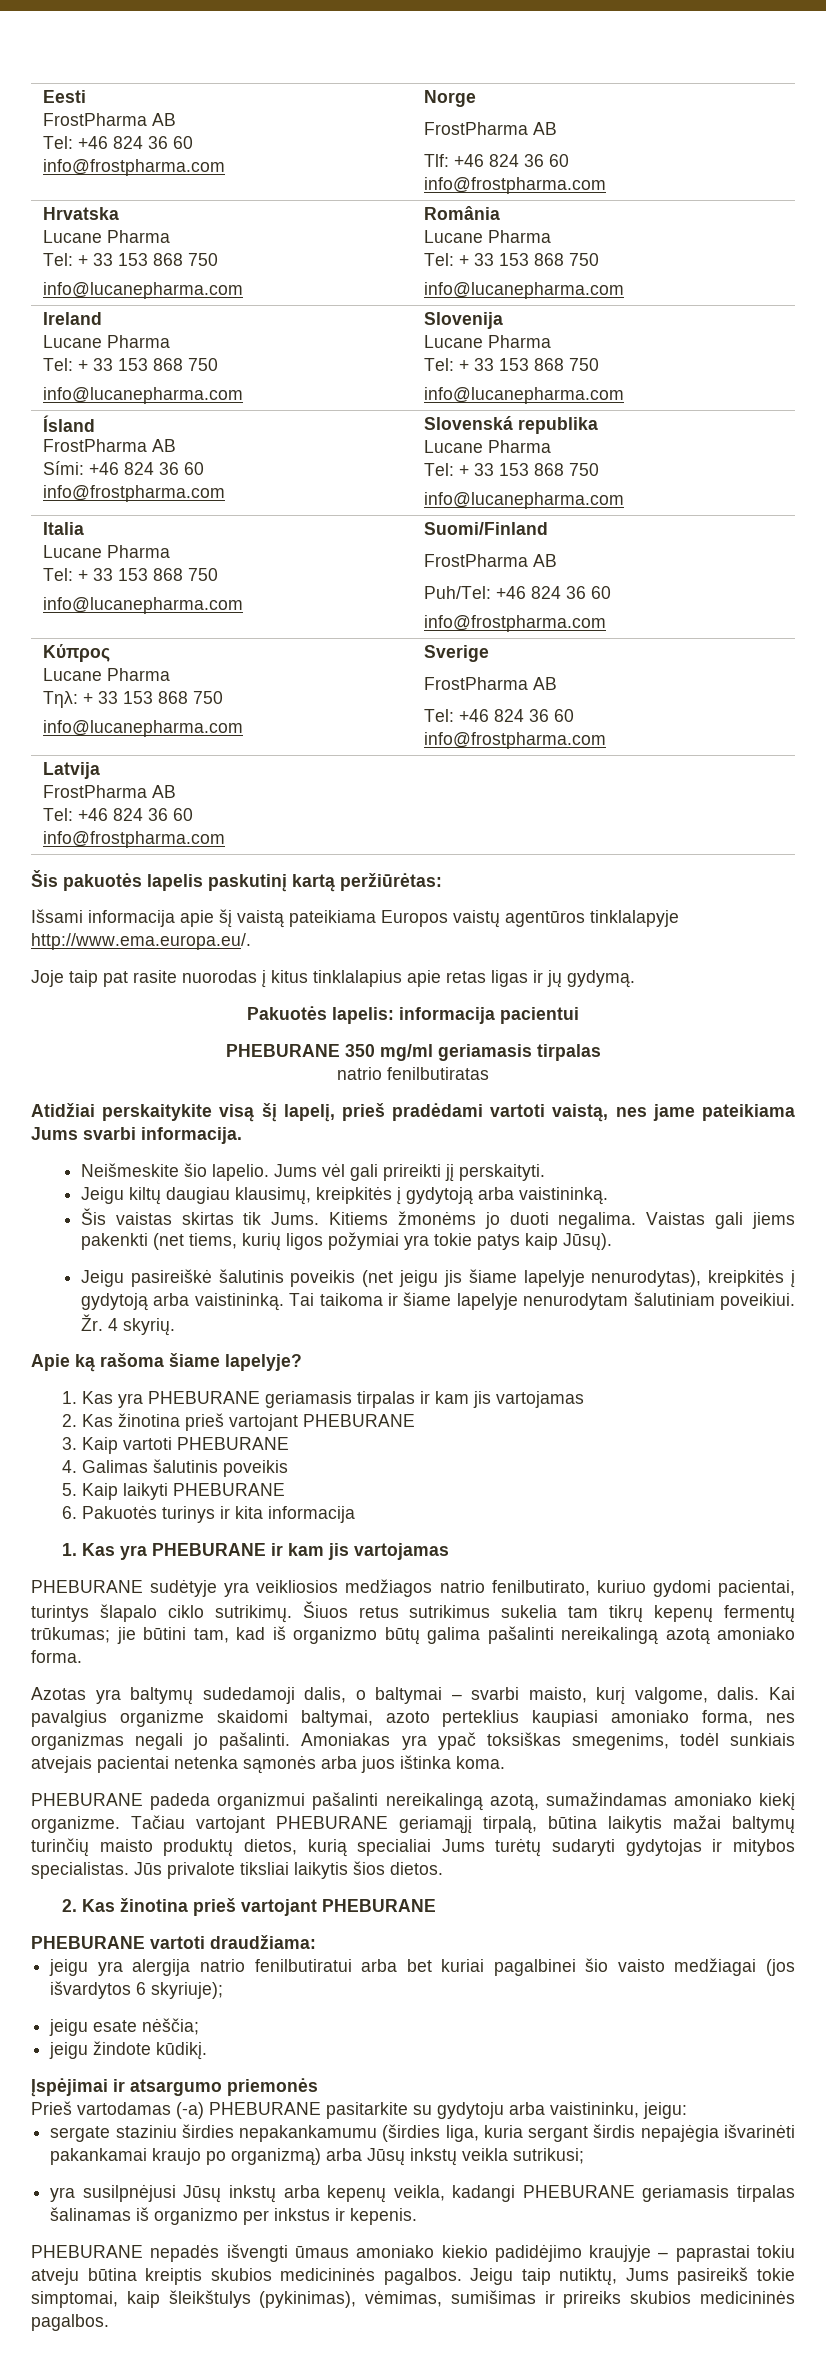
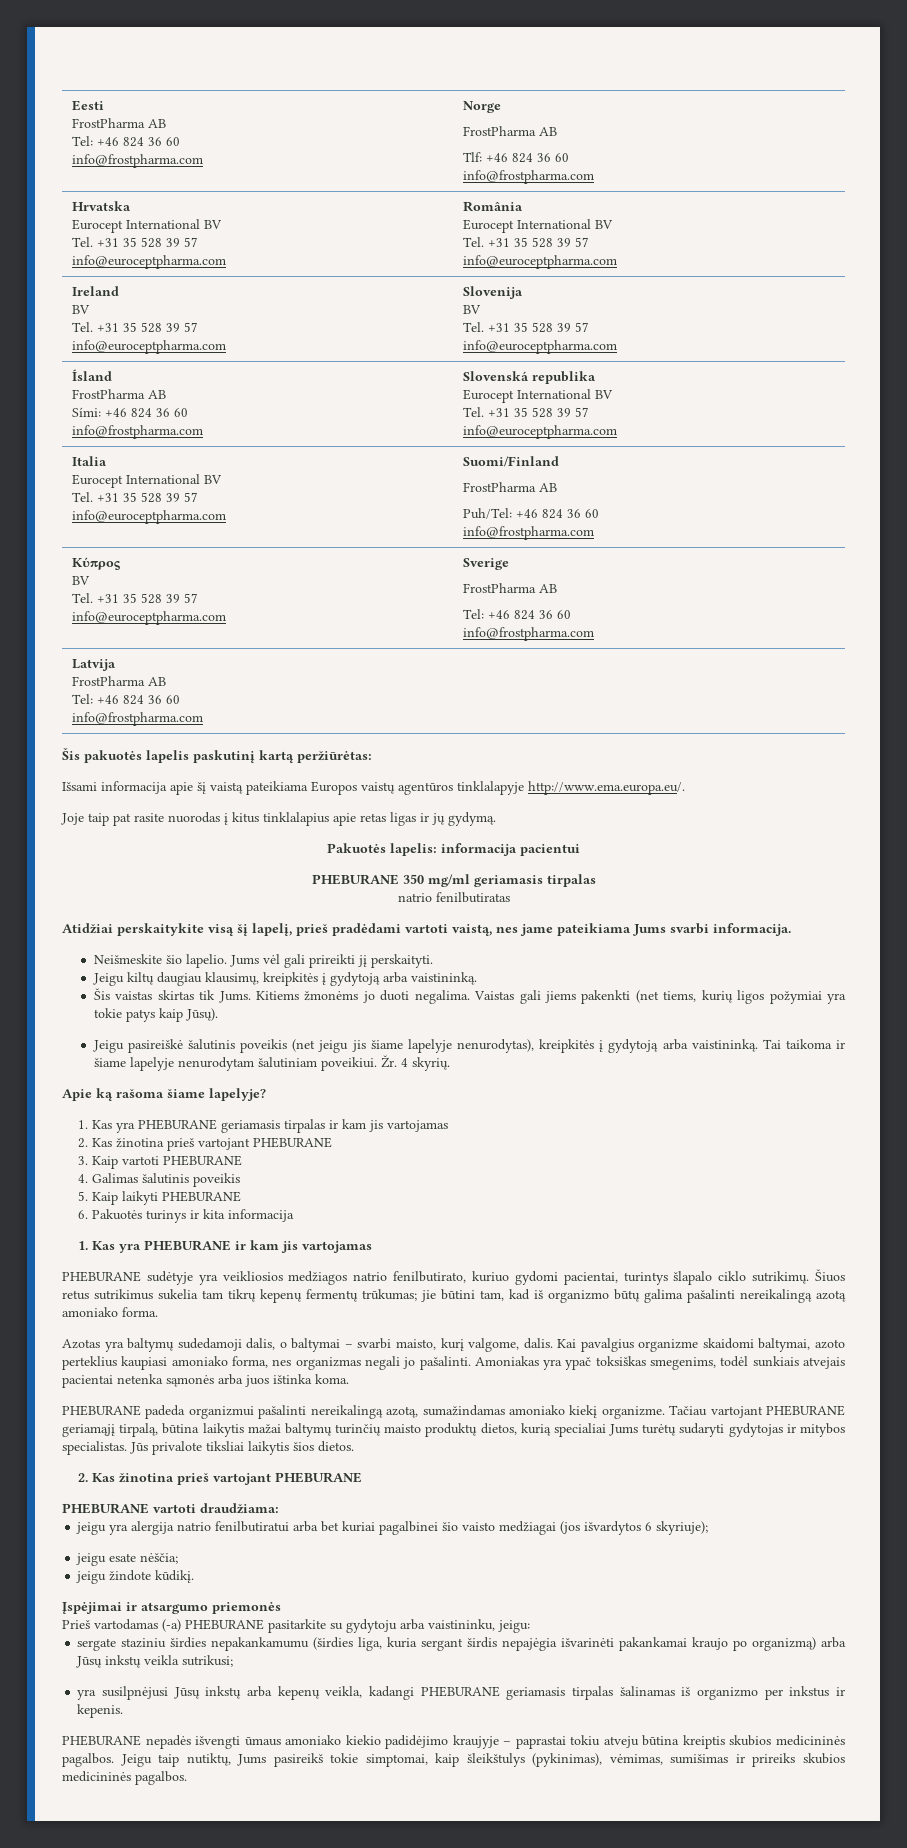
[42,230,170,243] [42,253,218,266] [42,282,243,299] [423,206,500,220] [423,230,551,243] [423,253,599,266] [423,282,624,299] [42,312,102,325] [42,335,170,348] [42,358,218,371] [42,387,243,404] [423,312,503,329] [423,335,551,348] [423,358,599,371] [423,387,624,404] Lucane Pharma // Tel: + 33 153 868 750 // info@lucanepharma.com | România // Lucane Pharma // Tel: + 33 153 868 750 // info@lucanepharma.com // Ireland // Lucane Pharma // Tel: + 33 153 868 750 // info@lucanepharma.com | Slovenija // Lucane Pharma // Tel: + 33 153 868 750 // info@lucanepharma.com -> [71,219,222,233] [71,237,198,248] [71,255,226,269] [462,201,523,212] [462,219,613,233] [462,237,589,248] [462,255,617,269] [71,286,119,296] [71,305,90,314] [71,322,198,333] [71,340,226,354] [462,286,523,299] [462,305,481,314] [462,322,589,333] [462,340,617,354] Eurocept International BV // Tel. +31 35 528 39 57 // info@euroceptpharma.com | România // Eurocept International BV // Tel. +31 35 528 39 57 // info@euroceptpharma.com // Ireland // BV // Tel. +31 35 528 39 57 // info@euroceptpharma.com | Slovenija // BV // Tel. +31 35 528 39 57 // info@euroceptpharma.com
[423,440,551,453] [423,463,599,476] [423,492,624,509] [42,522,84,535] [42,545,170,558] [42,568,218,581] [42,597,243,614] Lucane Pharma // Tel: + 33 153 868 750 // info@lucanepharma.com // Italia // Lucane Pharma // Tel: + 33 153 868 750 // info@lucanepharma.com -> [462,389,613,403] [462,407,589,418] [462,425,617,439] [71,456,107,466] [71,474,222,488] [71,492,198,503] [71,510,226,524] Eurocept International BV // Tel. +31 35 528 39 57 // info@euroceptpharma.com // Italia // Eurocept International BV // Tel. +31 35 528 39 57 // info@euroceptpharma.com
[42,668,170,681] [42,691,223,708] [42,720,243,737] Lucane Pharma // Τηλ: + 33 153 868 750 // info@lucanepharma.com -> [71,576,90,585] [71,593,198,604] [71,611,226,625] BV // Tel. +31 35 528 39 57 // info@euroceptpharma.com

